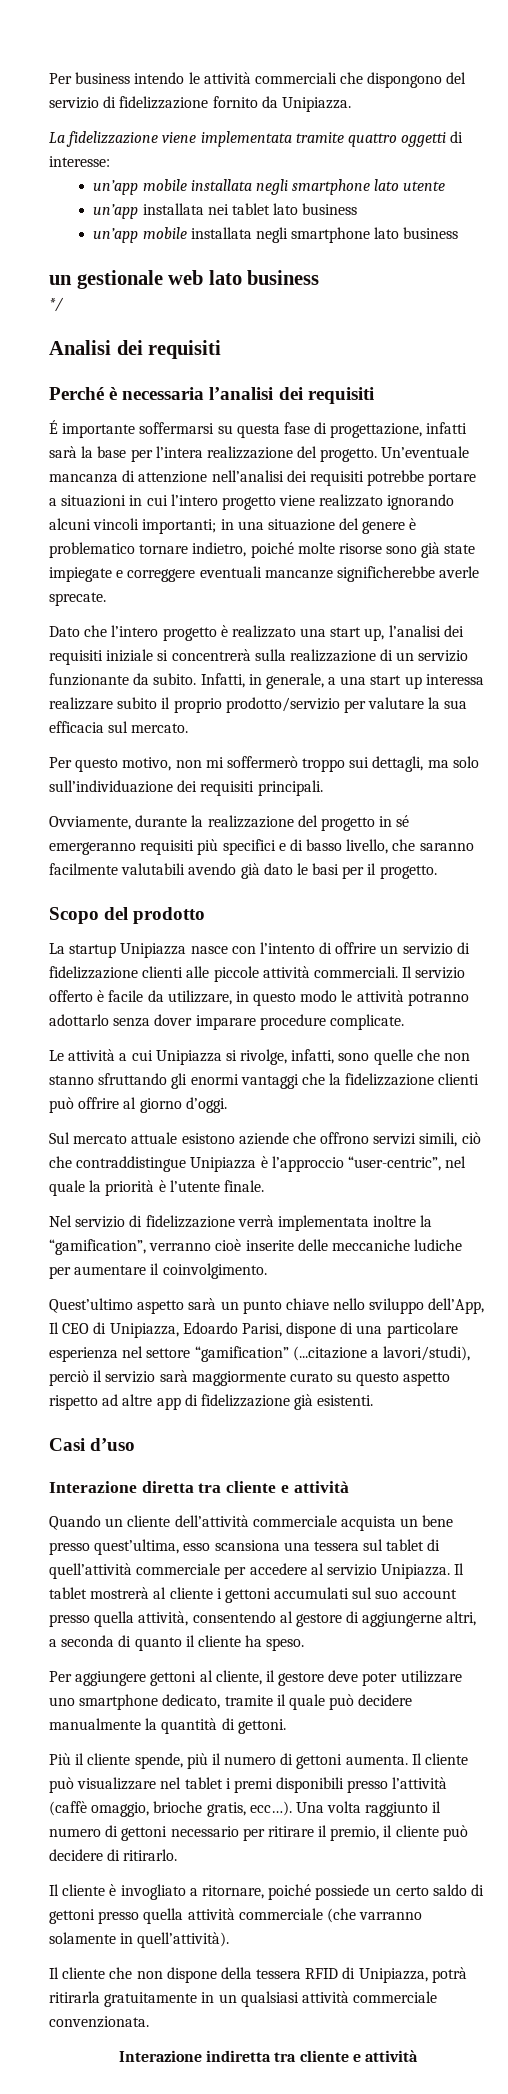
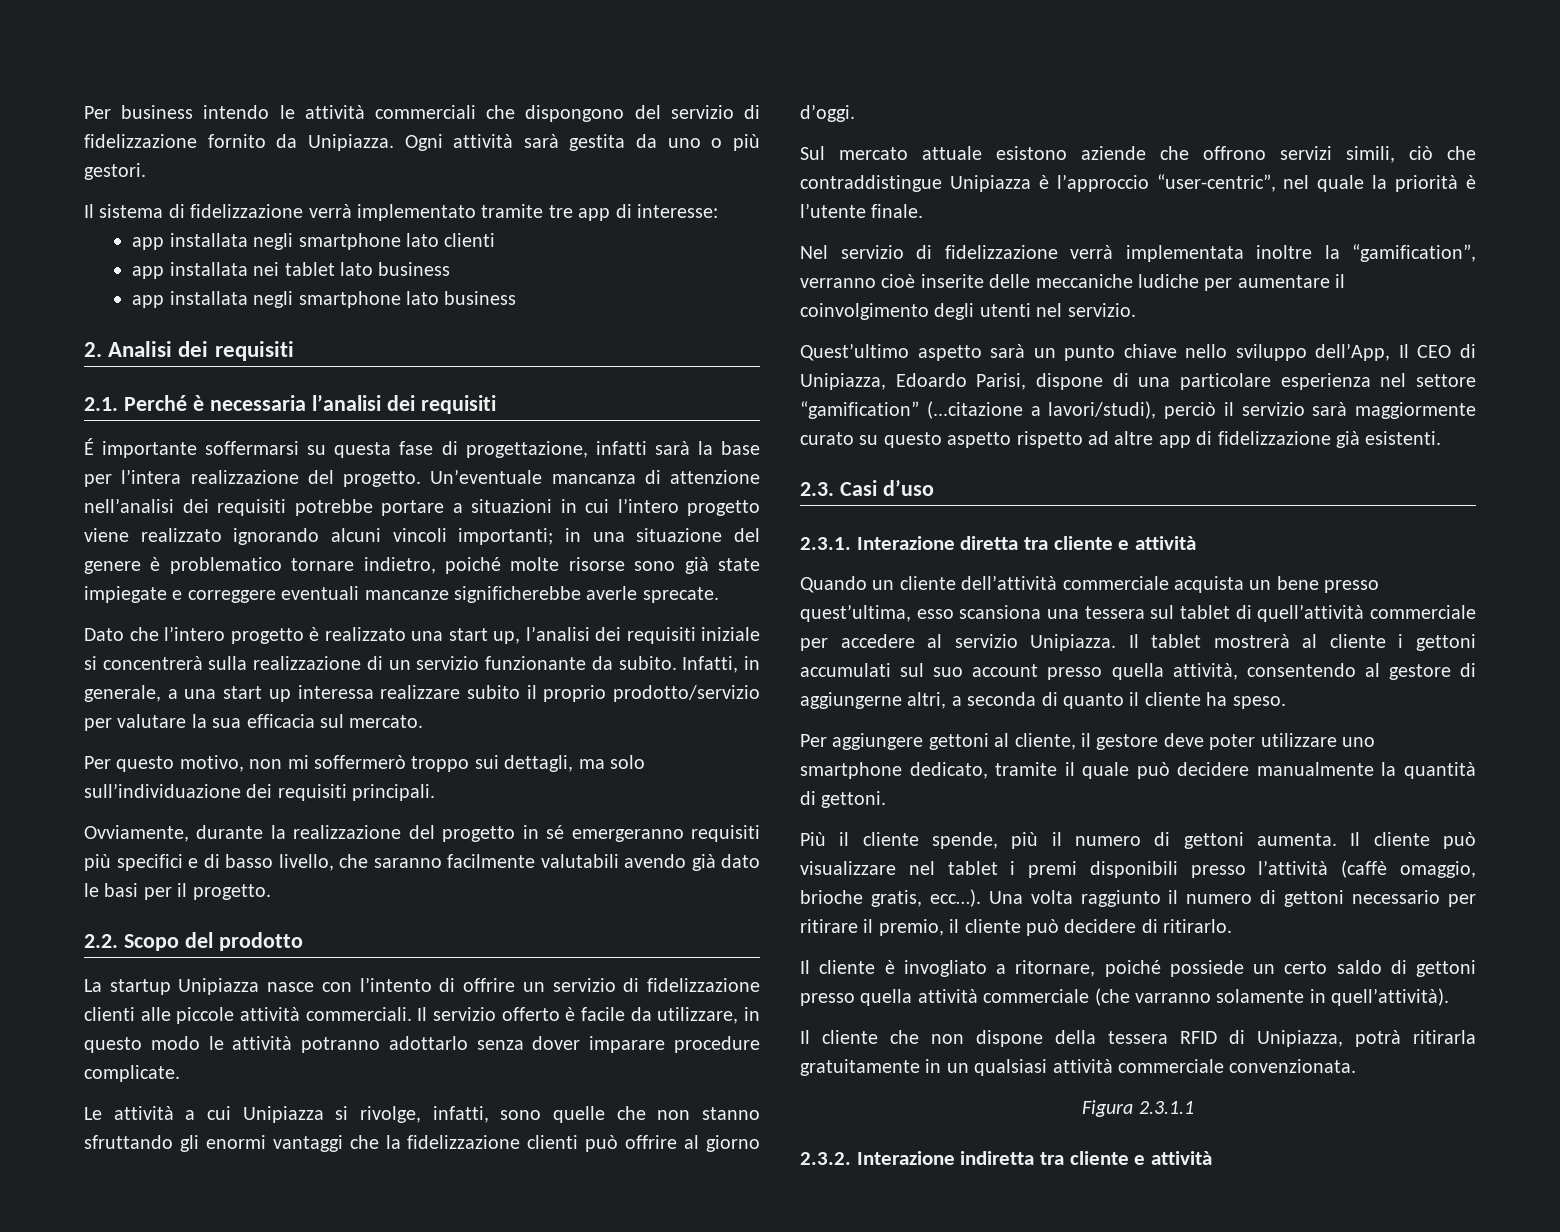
[49,131,447,147] // La fidelizzazione viene implementata tramite quattro oggetti -> [404,134,760,151] [84,163,146,180] [84,204,611,221] Ogni attività sarà gestita da uno o più gestori. // Il sistema di fidelizzazione verrà implementato tramite tre app
[93,179,446,195] [93,204,139,219] un’app mobile installata negli smartphone lato utente // un’app -> [132,233,496,250] [132,266,165,279] app installata negli smartphone lato clienti // app
[93,227,187,243] un’app mobile -> [132,295,165,308] app
[49,270,320,289] [49,297,64,312] un gestionale web lato business // */ // -> [84,342,102,357] 2.
(222, 349) none -> [84,397,118,411] 2.1.
(437, 872) none -> [84,934,118,948] 2.2.
[162,1263,267,1279] coinvolgimento. -> [800,303,1136,320] coinvolgimento degli utenti nel servizio.
(374, 1400) none -> [800,482,834,496] 2.3.
(136, 1444) none -> [800,537,851,550] 2.3.1.
(149, 2022) none -> [1082,1100,1194,1117] [800,1152,851,1165] Figura 2.3.1.1 // 2.3.2.

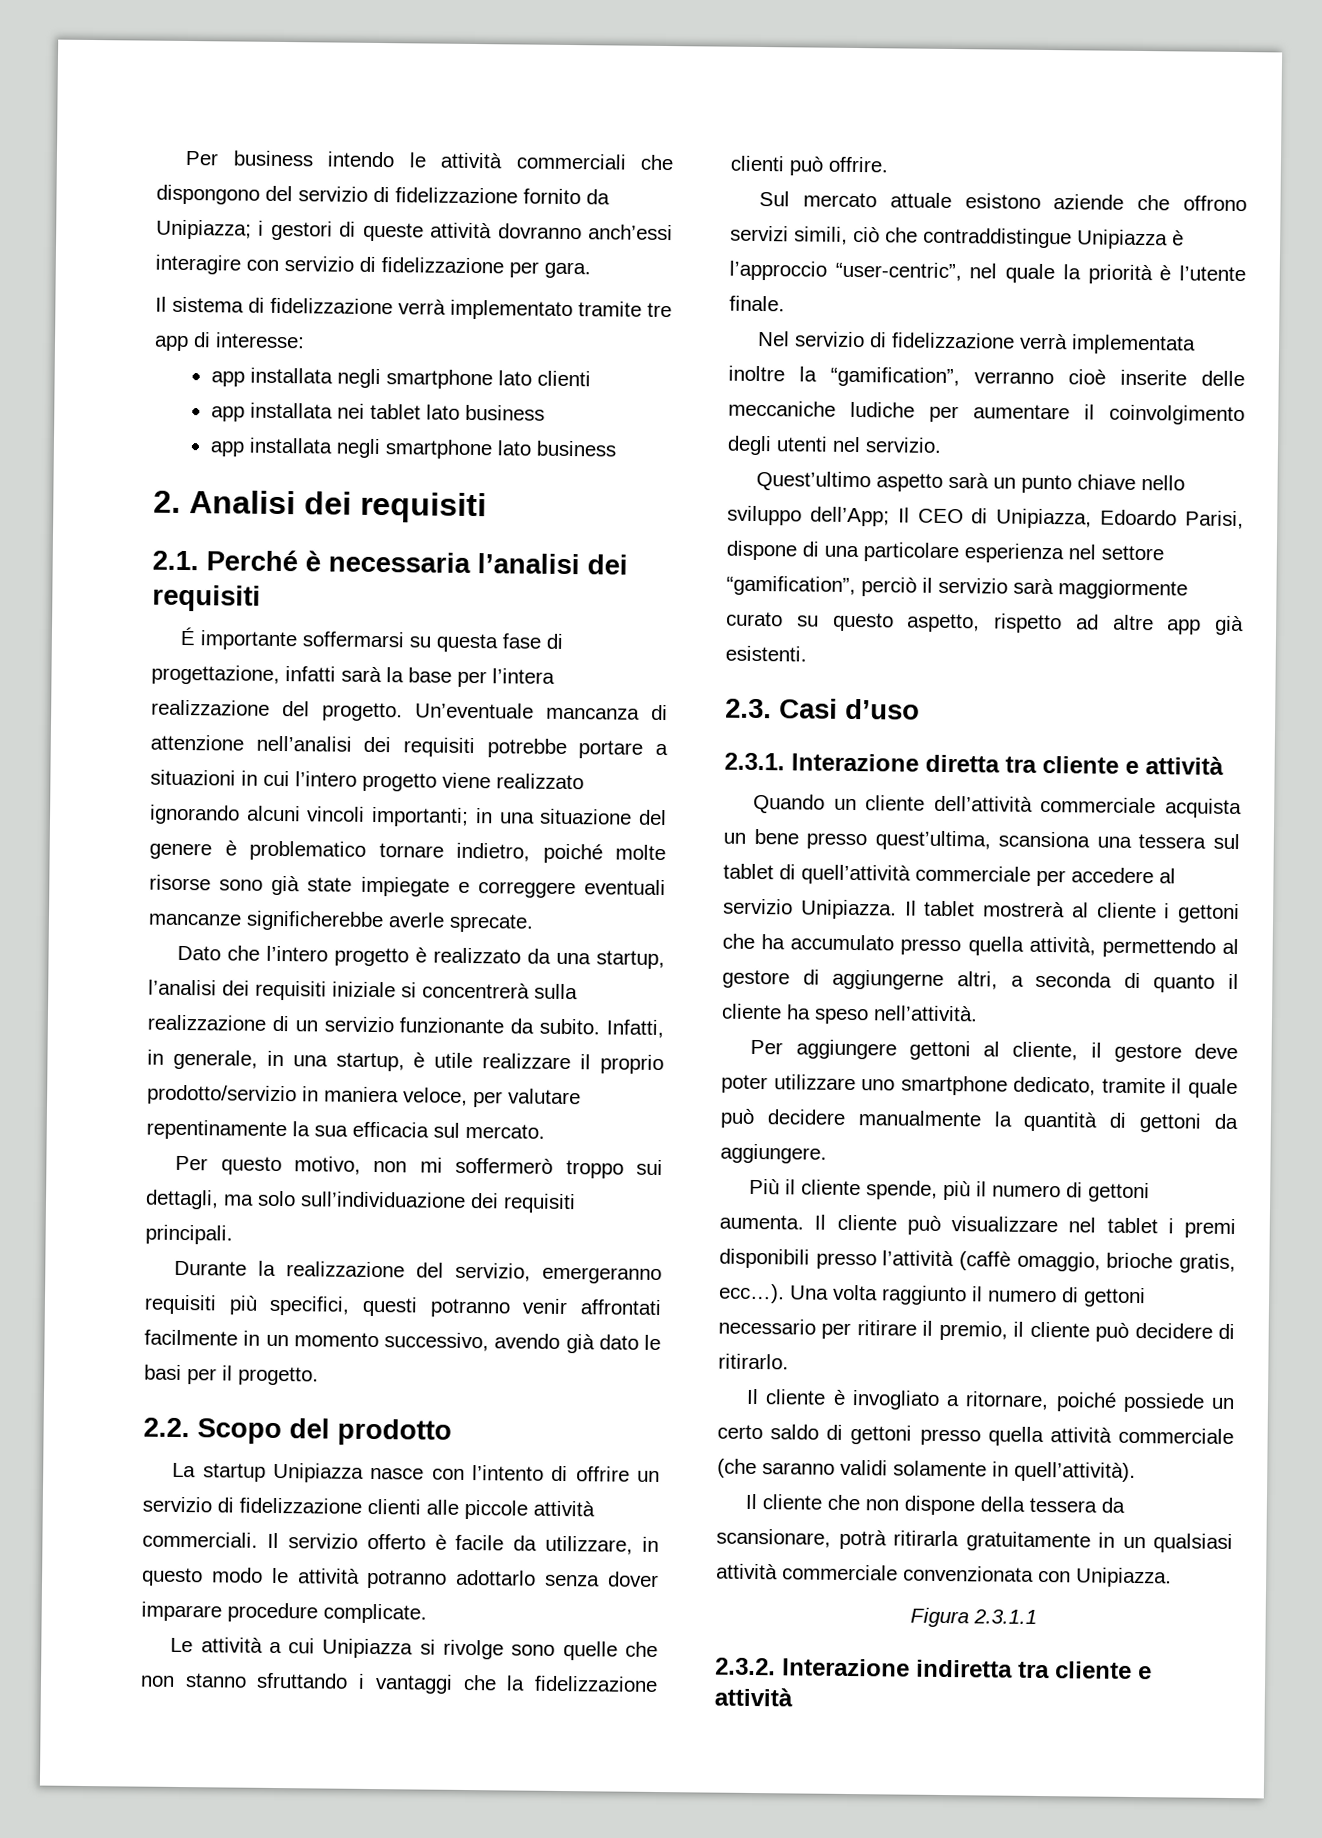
[307,134,760,151] [84,163,146,180] Unipiazza. Ogni attività sarà gestita da uno o più gestori. -> [156,219,673,242] [155,254,591,279] Unipiazza; i gestori di queste attività dovranno anch’essi interagire con servizio di fidelizzazione per gara.
[411,628,520,644] una start up, -> [527,948,665,970] da una startup,
[167,685,760,702] a una start up interessa realizzare subito il proprio prodotto/servizio -> [266,1050,665,1075] [147,1084,468,1106] in una startup, è utile realizzare il proprio prodotto/servizio in maniera veloce,
(187, 721) none -> [146,1119,287,1141] repentinamente
[84,825,264,842] Ovviamente, durante -> [174,1260,248,1276] Durante
[442,825,761,842] [84,854,619,871] progetto in sé emergeranno requisiti più specifici e di basso livello, che saranno facilmente valutabili -> [455,1262,662,1285] [144,1294,662,1318] [144,1329,489,1352] servizio, emergeranno requisiti più specifici, questi potranno venir affrontati facilmente in un momento successivo,
[360,1106,489,1123] rivolge, infatti, -> [443,1639,505,1660] rivolge
[179,1135,266,1152] gli enormi -> [358,1673,366,1689] i
[625,1135,761,1152] [800,104,855,122] offrire al giorno d’oggi. -> [828,156,888,173] offrire.
[1315,343,1391,361] dell’App, -> [809,506,890,527] dell’App;
[800,401,1157,419] “gamification” (...citazione a lavori/studi), -> [726,575,856,597] “gamification”,
[947,432,1012,448] aspetto -> [907,613,981,633] aspetto,
[1196,431,1331,445] di fidelizzazione -> (1202, 627) none
[916,609,954,619] esso -> (991, 840) none
[800,663,1039,677] accumulati sul suo account -> [722,933,895,951] che ha accumulato
[1246,663,1356,677] consentendo -> [1101,937,1216,958] permettendo
[1232,696,1286,709] speso. -> [814,1005,978,1025] speso nell’attività.
[821,791,887,808] gettoni. -> [1139,1113,1238,1133] [720,1143,827,1164] gettoni da aggiungere.
[1135,993,1211,1003] varranno -> [762,1459,888,1476] saranno validi
[1180,1030,1343,1047] RFID di Unipiazza, -> [1101,1497,1126,1513] [716,1528,831,1548] da scansionare,
[1229,1059,1357,1073] convenzionata. -> [903,1565,1172,1588] convenzionata con Unipiazza.

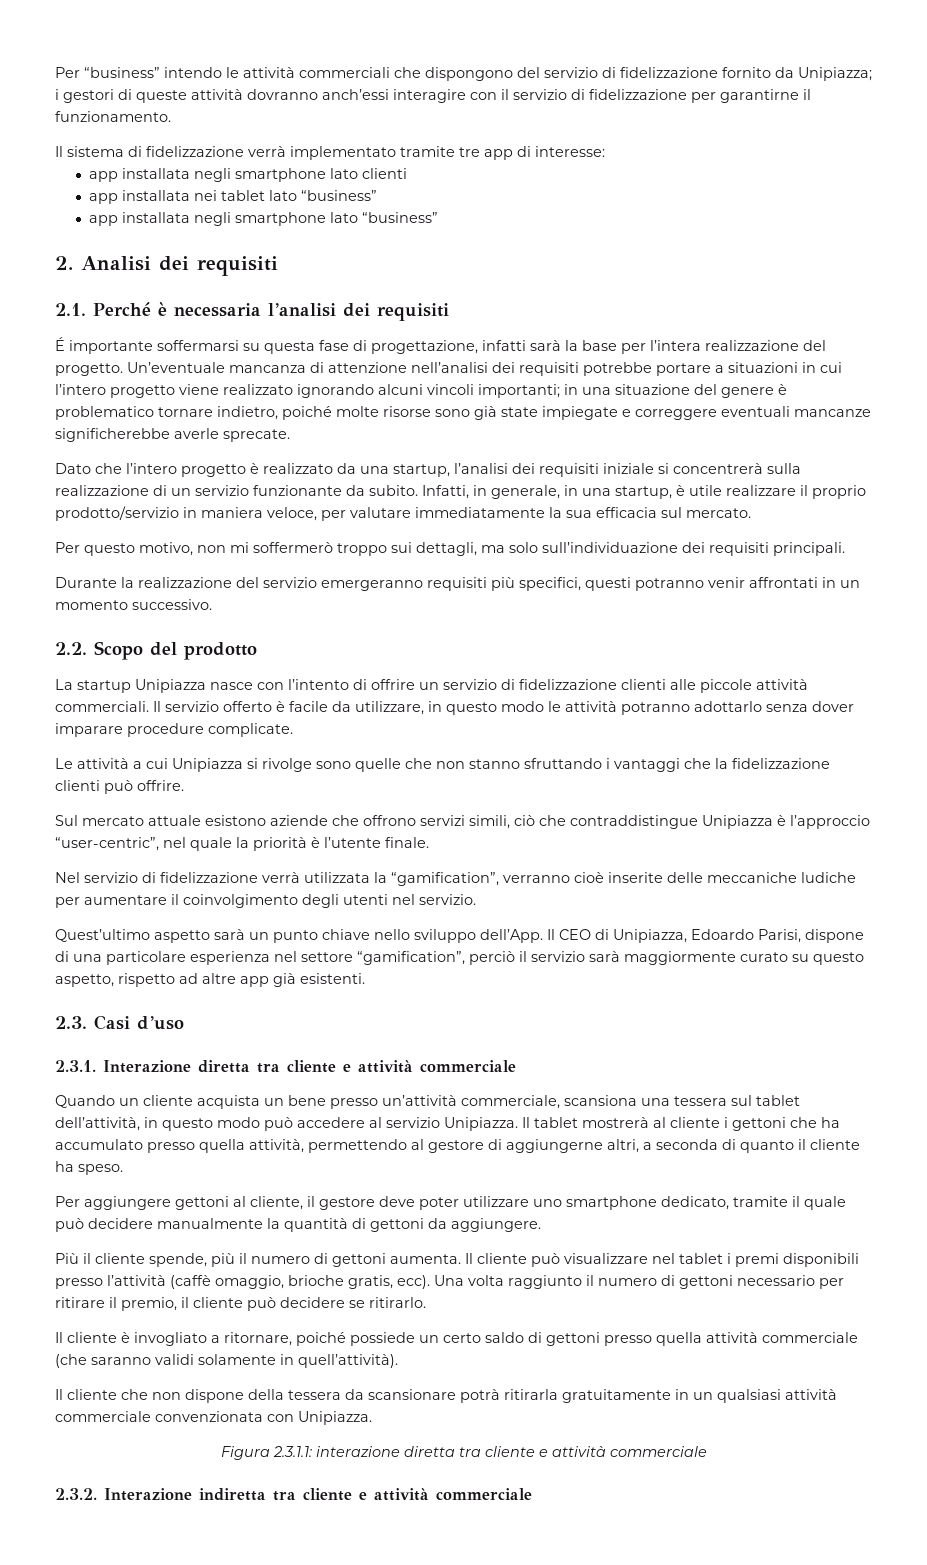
[185,150,314,167] Per business -> [55,67,160,78] Per “business”
(279, 265) none -> [501,89,509,100] il
[544,261,591,279] gara. -> [720,89,811,103] [55,111,171,122] garantirne il funzionamento.
[464,404,545,421] [209,437,616,460] business // app installata negli smartphone lato business -> [301,190,378,201] [89,212,439,226] “business” // app installata negli smartphone lato “business”
[146,1119,287,1141] repentinamente -> [415,507,545,518] immediatamente
[455,1262,532,1282] servizio, -> [263,577,317,588] servizio
[144,1329,238,1346] facilmente -> (818, 582) none
[384,1332,661,1354] [144,1364,319,1386] successivo, avendo già dato le basi per il progetto. -> [132,599,212,610] successivo.
[1071,334,1197,355] [728,365,785,382] implementata inoltre -> [304,872,370,883] utilizzata
[809,506,890,527] dell’App; -> [480,929,543,943] dell’App.
(1224, 765) none -> [420,1060,516,1072] commerciale
[933,795,1157,814] dell’attività commerciale -> (193, 1100) none
[874,830,991,851] quest’ultima, -> [382,1095,560,1109] un’attività commerciale,
[779,864,1066,887] di quell’attività commerciale per -> [55,1117,293,1131] dell’attività, in questo modo può
[814,1005,978,1025] speso nell’attività. -> [78,1164,123,1175] speso.
[718,1283,785,1304] ecc…). -> [397,1275,430,1289] ecc).
[1218,1323,1235,1340] di -> [349,1300,365,1308] se
[716,1528,831,1548] scansionare, -> [368,1389,456,1400] scansionare
[973,1609,1037,1624] 2.3.1.1 -> [272,1446,707,1457] 2.3.1.1: interazione diretta tra cliente e attività commerciale
(793, 1697) none -> [436,1488,532,1500] commerciale

